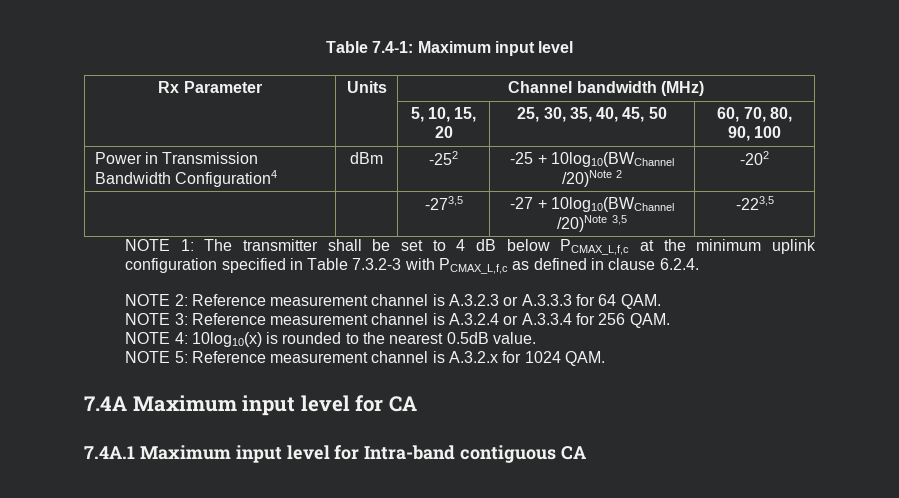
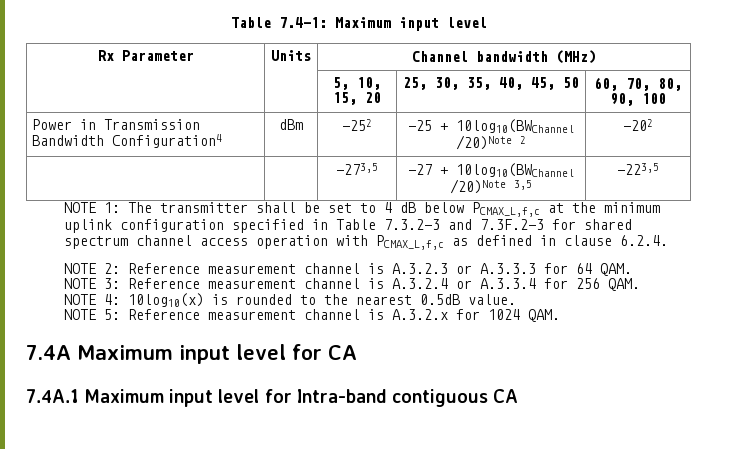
(402, 264) none -> [448,219,633,230] [64,235,329,249] and 7.3F.2-3 for shared spectrum channel access operation

